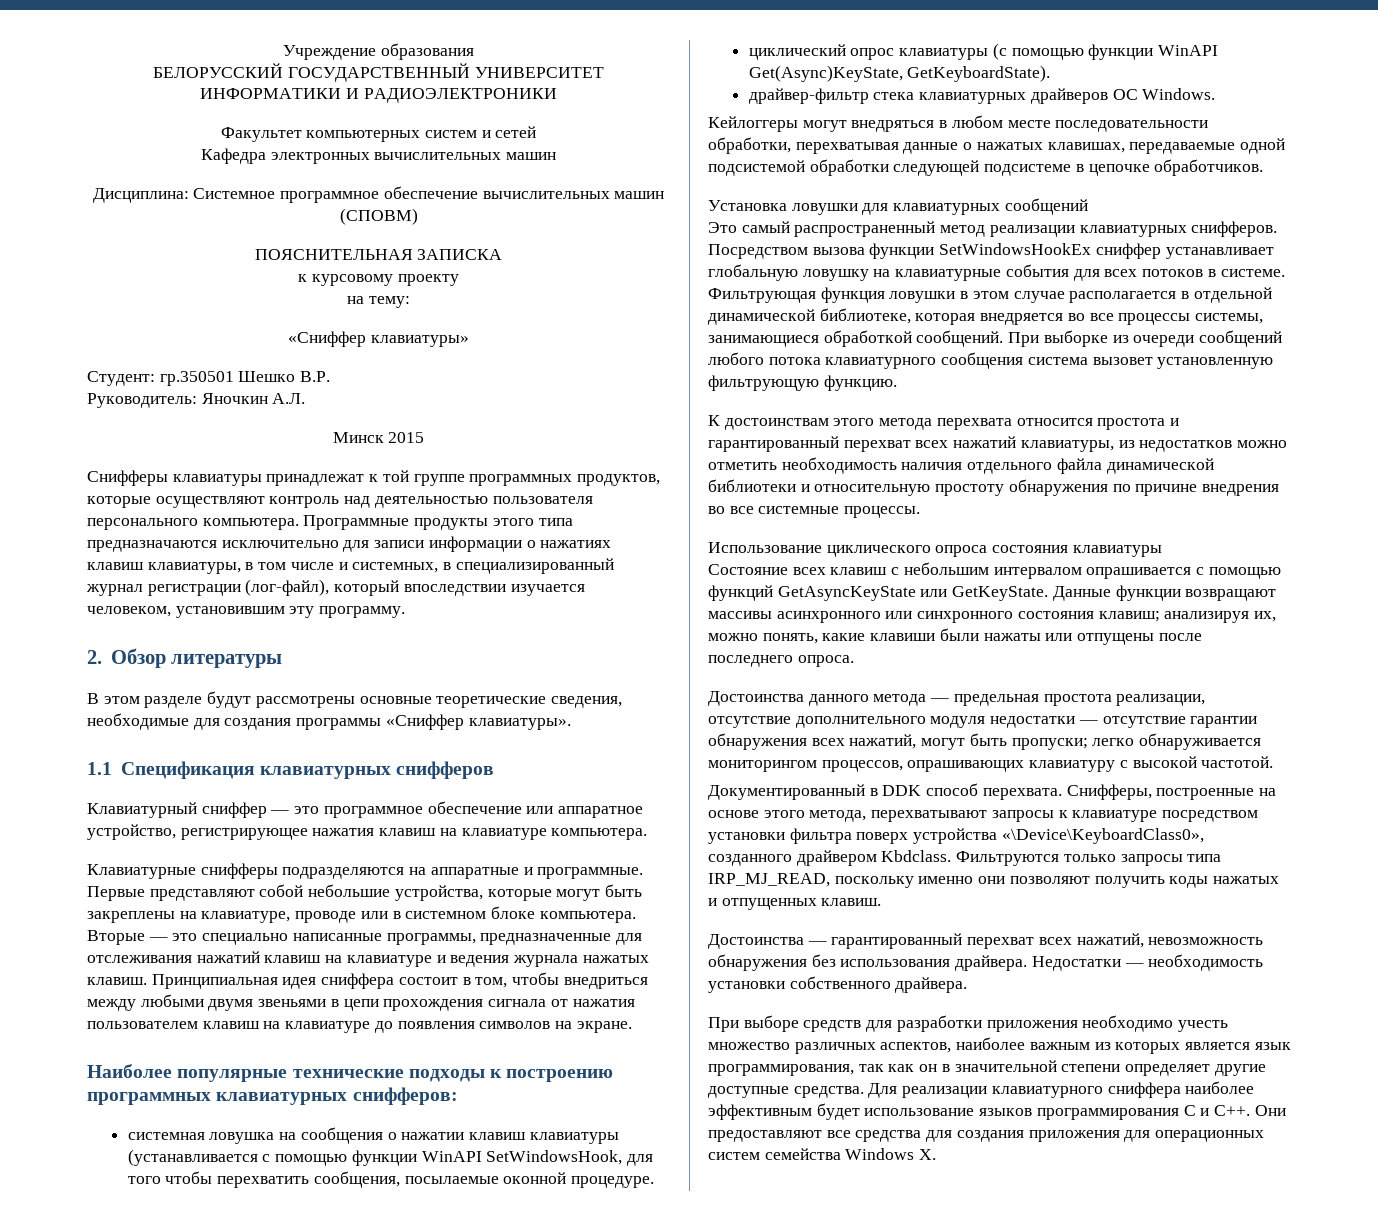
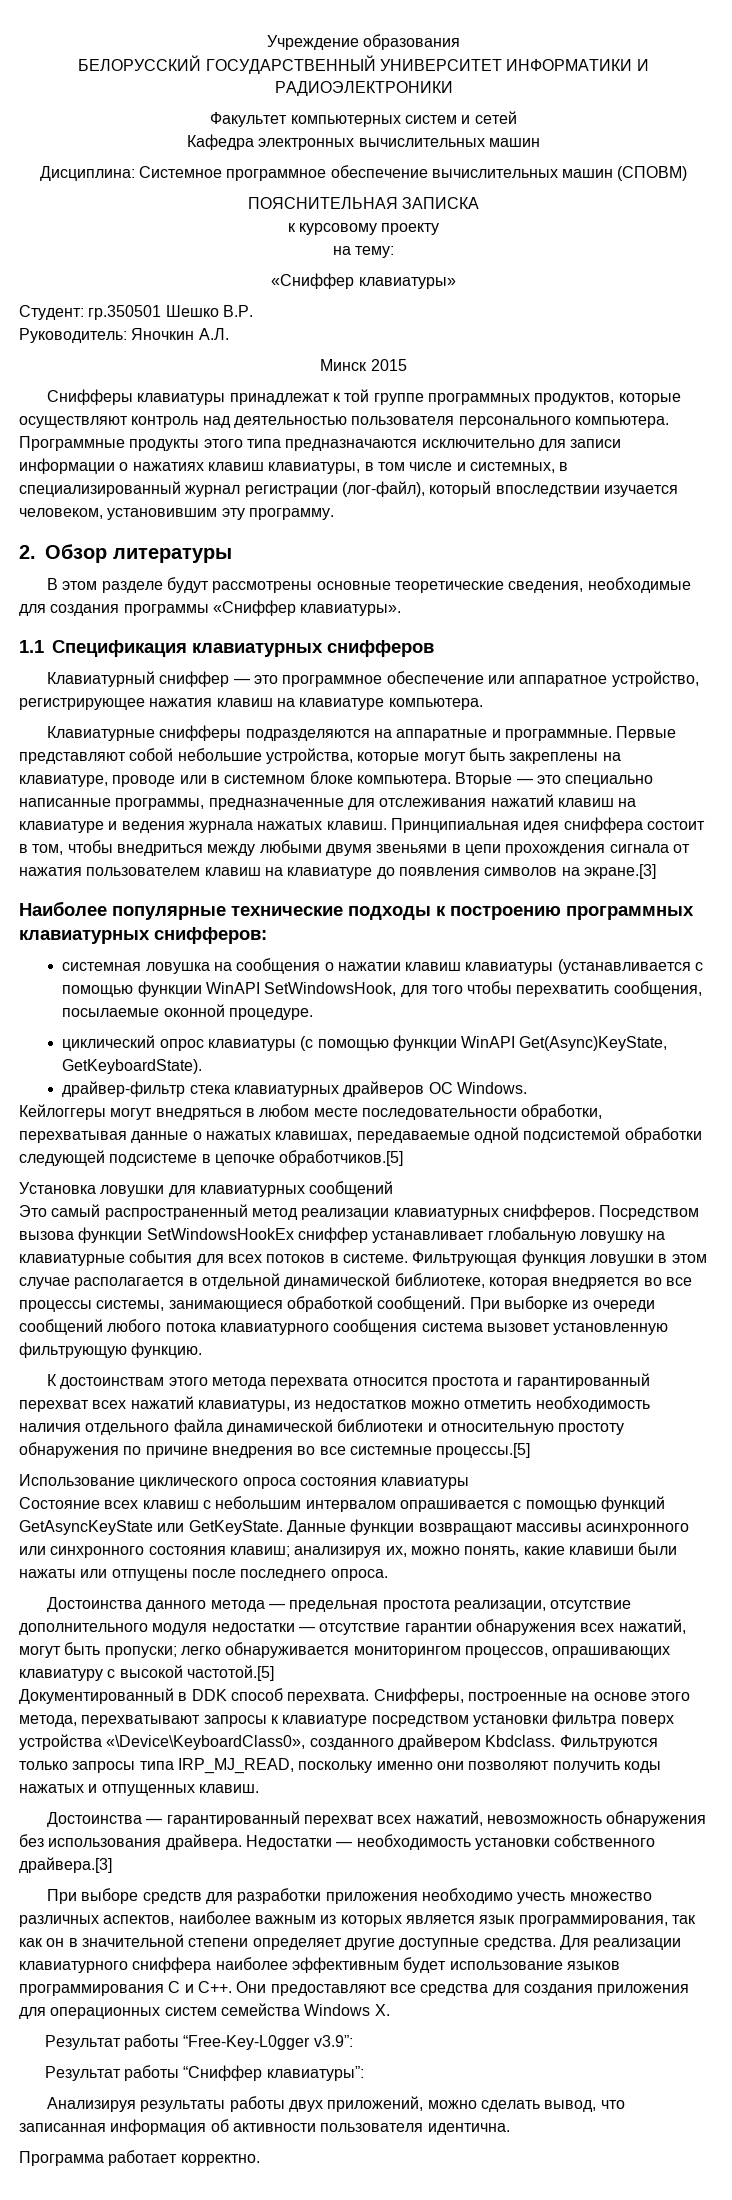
[576,1021,632,1033] экране. -> [583,864,656,879] экране.[3]
[1154,159,1264,176] обработчиков. -> [279,1150,404,1166] обработчиков.[5]
[844,506,921,518] процессы. -> [436,1443,531,1458] процессы.[5]
[1201,756,1274,768] частотой. -> [186,1665,274,1681] частотой.[5]
[895,977,968,993] драйвера. -> [19,1857,112,1873] драйвера.[3]
(937, 1154) none -> [44,2034,353,2050] [44,2065,364,2081] [46,2096,625,2112] [19,2119,510,2135] [19,2150,260,2166] // Результат работы “Free-Key-L0gger v3.9”: // Результат работы “Сниффер клавиатуры”: // Анализируя результаты работы двух приложений, можно сделать вывод, что записанная информация об активности пользователя идентична. // Программа работает корректно.

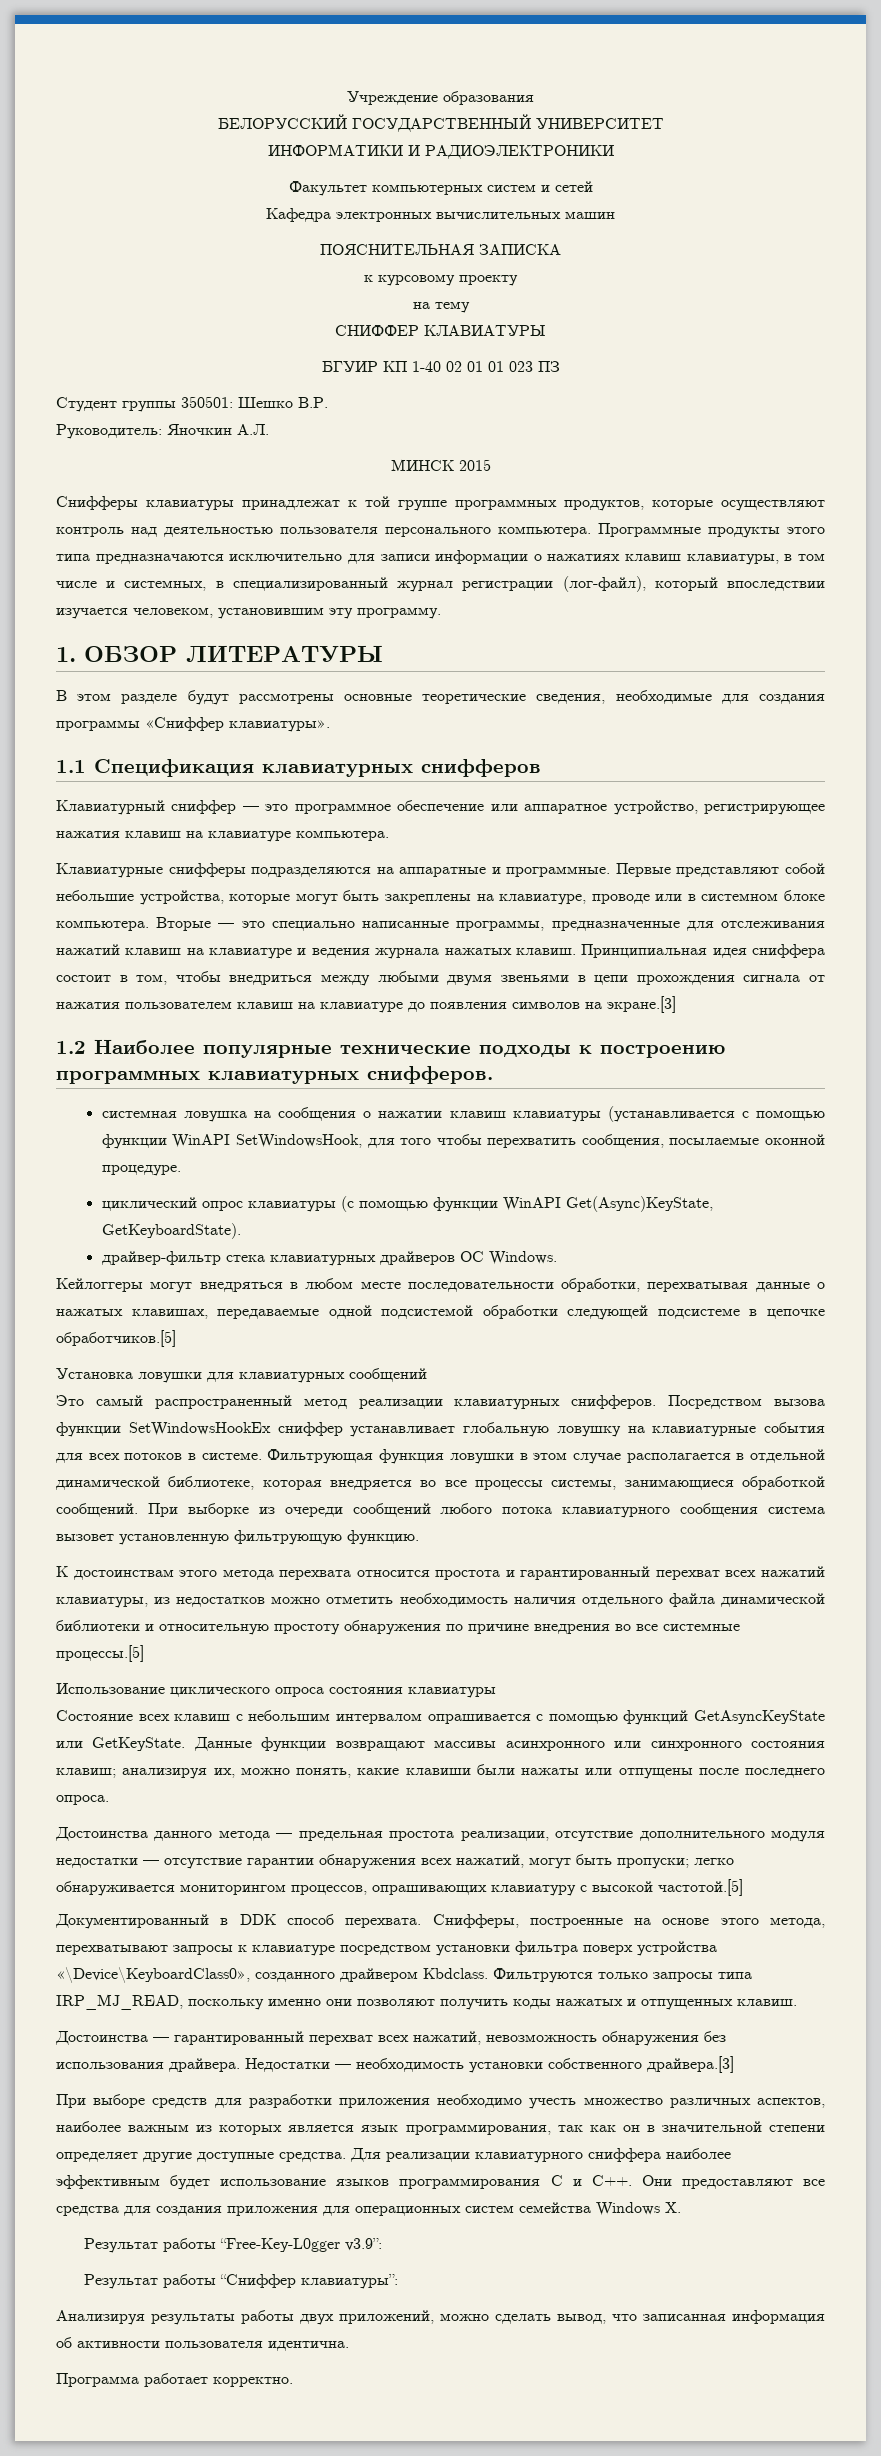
(502, 65) none -> (664, 123) //
[39,165,688,181] // Дисциплина: Системное программное обеспечение вычислительных машин (СПОВМ) -> (615, 215) none
[355,246,395,258] [271,273,456,289] [19,305,162,320] тему: // «Сниффер клавиатуры» // Студент: гр.350501 -> [434,301,470,313] [335,325,546,336] [321,361,560,372] [56,396,233,412] тему // СНИФФЕР КЛАВИАТУРЫ // БГУИР КП 1-40 02 01 01 023 ПЗ // Студент группы 350501:
[320,359,368,371] Минск -> [390,459,454,471] МИНСК
[19,544,232,563] 2. Обзор литературы -> [56,645,384,663] 1. ОБЗОР ЛИТЕРАТУРЫ
(656, 871) none -> [56,1041,86,1054] 1.2
[154,927,267,944] снифферов: -> [367,1066,493,1084] снифферов.

